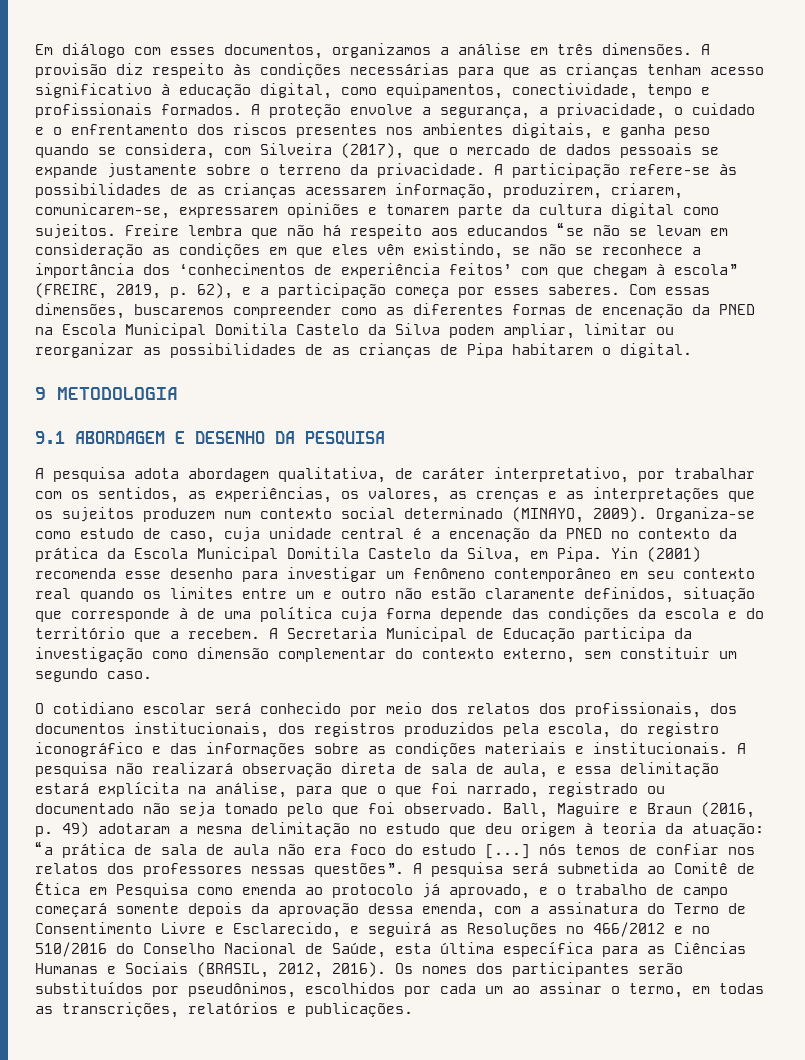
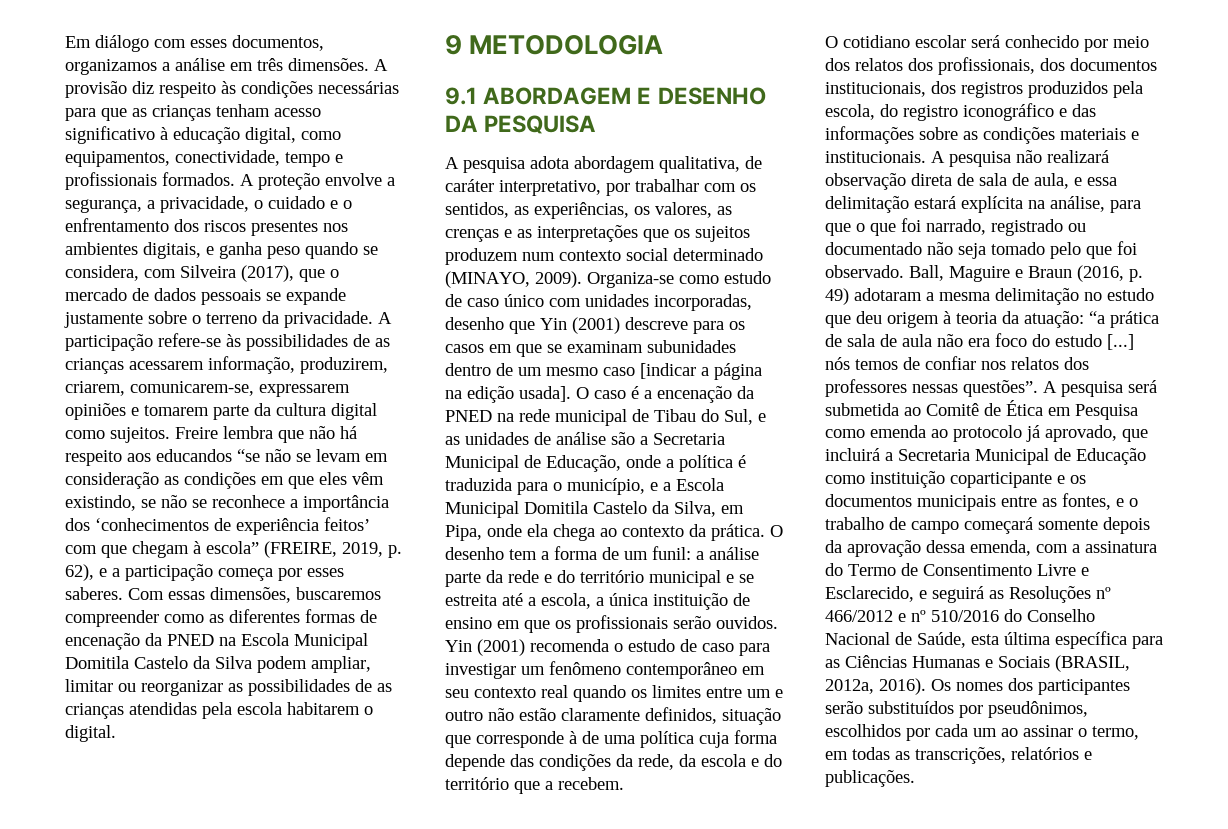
[440,343,503,358] de Pipa -> [129,702,282,719] atendidas pela escola
[170,527,404,543] caso, cuja unidade central -> [467,294,752,311] [445,317,745,334] [445,340,736,357] [445,363,762,380] [445,386,626,403] caso único com unidades incorporadas, desenho que Yin (2001) descreve para os casos em que se examinam subunidades dentro de um mesmo caso [indicar a página na edição usada]. O caso
[611,528,737,539] [35,547,125,562] no contexto da prática da -> [497,409,766,426] [445,432,725,445] [445,455,746,472] [445,478,671,495] na rede municipal de Tibau do Sul, e as unidades de análise são a Secretaria Municipal de Educação, onde a política é traduzida para o município, e a
[557,547,701,562] [35,568,233,579] Pipa. Yin (2001) recomenda esse desenho -> [445,524,783,541] [445,546,759,560] [445,570,754,587] [445,593,750,610] [445,615,778,633] [445,639,734,656] Pipa, onde ela chega ao contexto da prática. O desenho tem a forma de um funil: a análise parte da rede e do território municipal e se estreita até a escola, a única instituição de ensino em que os profissionais serão ouvidos. Yin (2001) recomenda o estudo de caso
(656, 613) none -> [638,754,696,770] rede, da
[269,627,692,642] [35,647,737,663] [35,668,152,682] A Secretaria Municipal de Educação participa da investigação como dimensão complementar do contexto externo, sem constituir um segundo caso. -> (624, 783) none
(530, 891) none -> [1122,429,1148,442] [825,448,1146,465] [825,471,1086,488] [825,493,1111,511] que incluirá a Secretaria Municipal de Educação como instituição coparticipante e os documentos municipais entre as fontes,
[278,963,323,978] 2012, -> [825,679,874,694] 2012a,

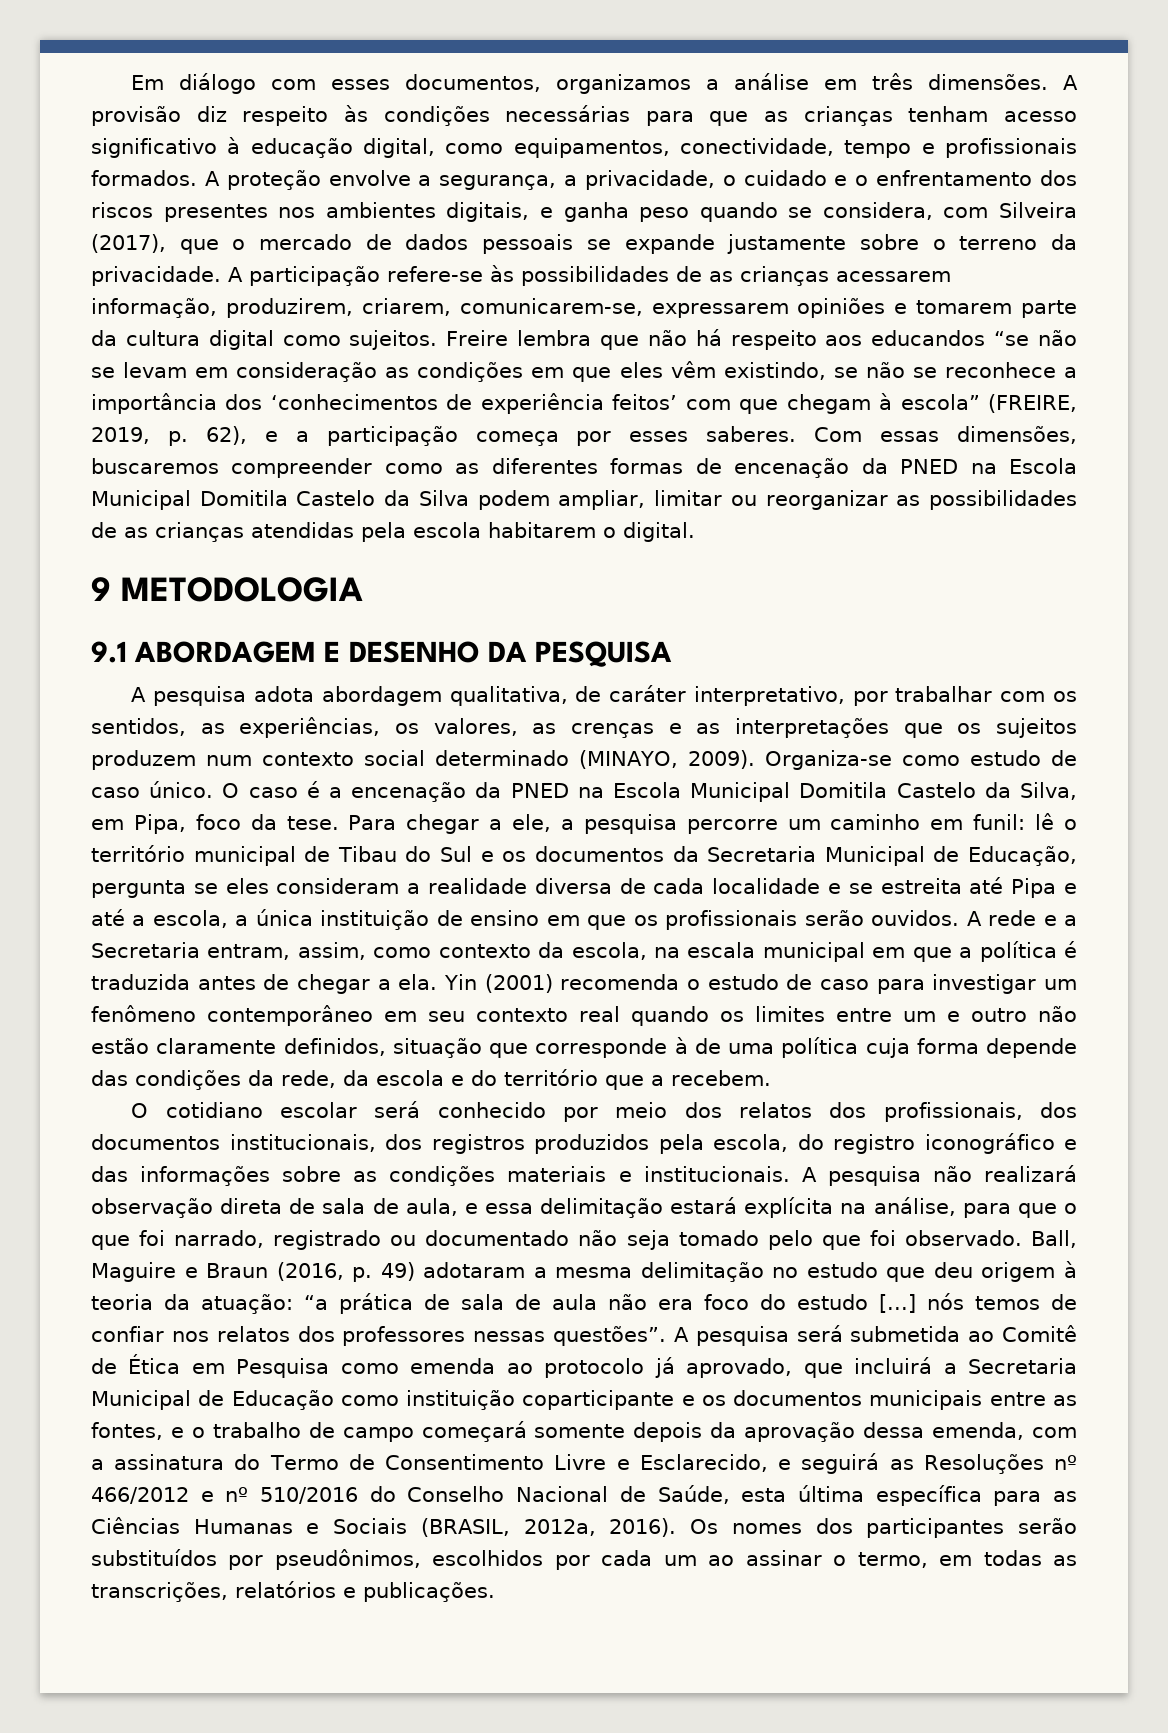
[504,294,752,311] [445,317,745,334] [445,340,736,357] [445,363,762,380] [445,386,571,403] único com unidades incorporadas, desenho que Yin (2001) descreve para os casos em que se examinam subunidades dentro de um mesmo caso [indicar a página na edição usada]. -> [149,781,214,798] único.
[519,409,766,426] [445,432,725,445] [445,455,746,472] [445,478,671,495] rede municipal de Tibau do Sul, e as unidades de análise são a Secretaria Municipal de Educação, onde a política é traduzida para o município, e a -> (604, 792) none
[487,524,783,541] [445,546,759,560] [445,570,721,587] onde ela chega ao contexto da prática. O desenho tem a forma de um funil: a análise parte da rede e do território municipal -> [195,813,1077,834] [91,845,1077,866] [91,878,821,898] foco da tese. Para chegar a ele, a pesquisa percorre um caminho em funil: lê o território municipal de Tibau do Sul e os documentos da Secretaria Municipal de Educação, pergunta se eles consideram a realidade diversa de cada localidade
(523, 599) none -> [1011,878,1077,898] [91,909,125,926] Pipa e até
(778, 622) none -> [966,910,1078,926] [91,941,1078,962] [91,974,438,994] A rede e a Secretaria entram, assim, como contexto da escola, na escala municipal em que a política é traduzida antes de chegar a ela.

